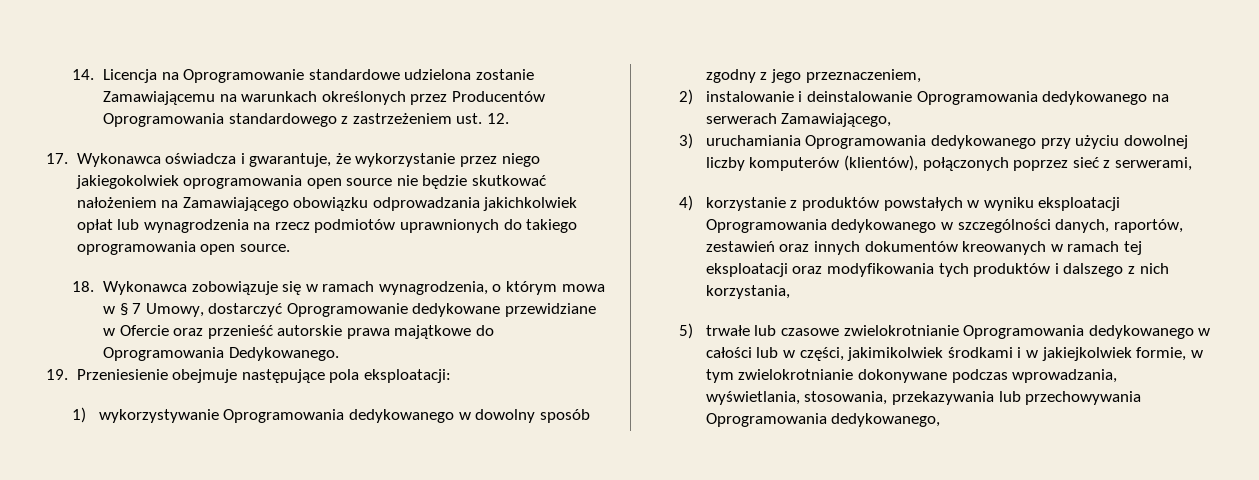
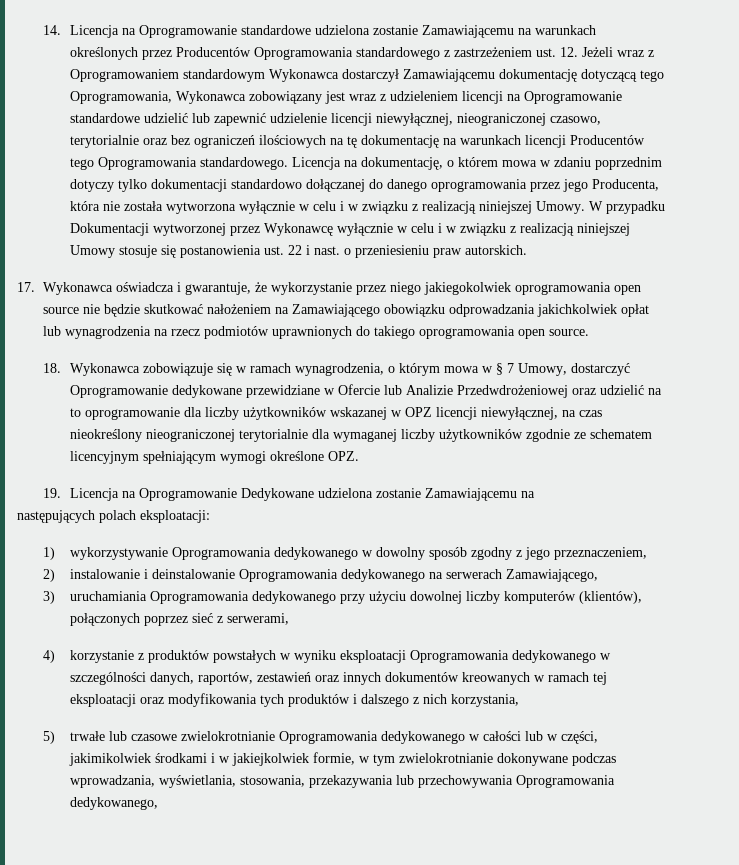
(509, 118) none -> [581,47,654,57] [69,69,664,82] [69,91,622,104] [69,113,601,126] [69,135,645,148] [69,157,662,170] [69,179,659,192] [69,201,665,214] [69,223,630,236] [69,245,527,258] Jeżeli wraz z Oprogramowaniem standardowym Wykonawca dostarczył Zamawiającemu dokumentację dotyczącą tego Oprogramowania, Wykonawca zobowiązany jest wraz z udzieleniem licencji na Oprogramowanie standardowe udzielić lub zapewnić udzielenie licencji niewyłącznej, nieograniczonej czasowo, terytorialnie oraz bez ograniczeń ilościowych na tę dokumentację na warunkach licencji Producentów tego Oprogramowania standardowego. Licencja na dokumentację, o którem mowa w zdaniu poprzednim dotyczy tylko dokumentacji standardowo dołączanej do danego oprogramowania przez jego Producenta, która nie została wytworzona wyłącznie w celu i w związku z realizacją niniejszej Umowy. W przypadku Dokumentacji wytworzonej przez Wykonawcę wyłącznie w celu i w związku z realizacją niniejszej Umowy stosuje się postanowienia ust. 22 i nast. o przeniesieniu praw autorskich.
[173,325,495,339] [102,347,339,361] [46,369,360,383] oraz przenieść autorskie prawa majątkowe do Oprogramowania Dedykowanego. // 19. Przeniesienie obejmuje następujące pola -> [383,385,662,398] [69,407,602,420] [69,429,652,442] [69,451,359,464] [43,488,535,501] [17,510,136,523] lub Analizie Przedwdrożeniowej oraz udzielić na to oprogramowanie dla liczby użytkowników wskazanej w OPZ licencji niewyłącznej, na czas nieokreślony nieograniczonej terytorialnie dla wymaganej liczby użytkowników zgodnie ze schematem licencyjnym spełniającym wymogi określone OPZ. // 19. Licencja na Oprogramowanie Dedykowane udzielona zostanie Zamawiającemu na // następujących polach

